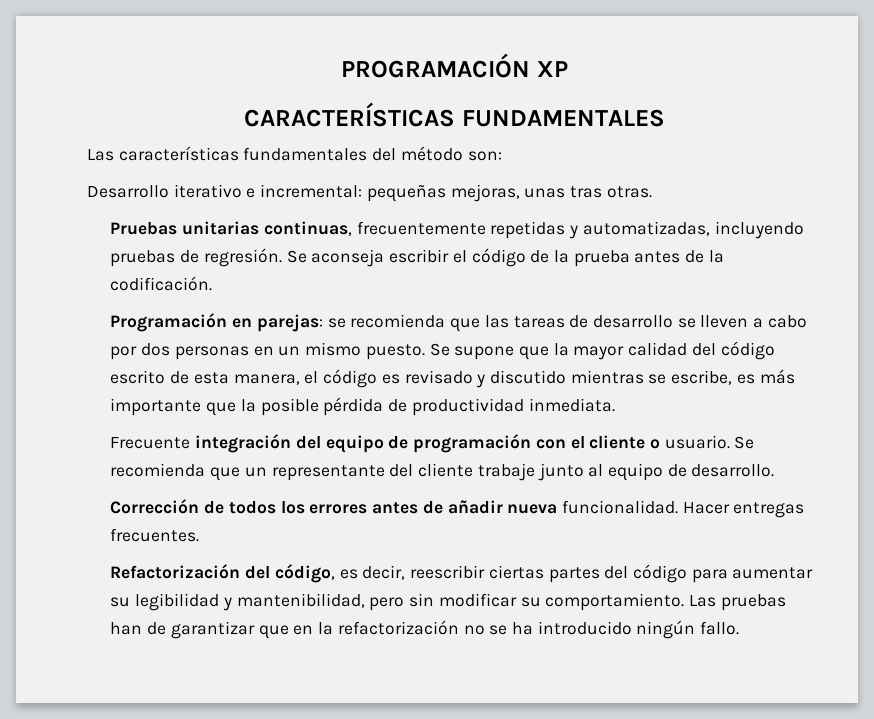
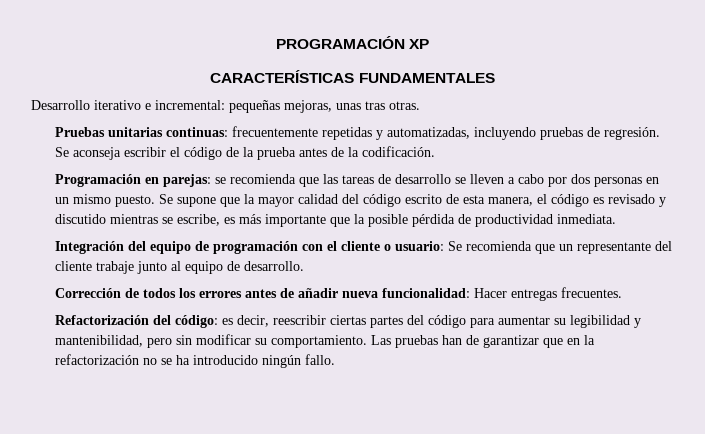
[87,146,502,161] // Las características fundamentales del método son: -> (495, 78) none
[263,221,352,236] continuas, -> [166,127,229,137] continuas:
[110,434,292,453] Frecuente integración -> [55,241,125,254] Integración
[664,435,730,449] usuario. -> [395,241,445,251] usuario:
[561,500,678,514] funcionalidad. -> [382,288,471,298] funcionalidad:
[274,564,335,583] código, -> [175,315,219,328] código:

